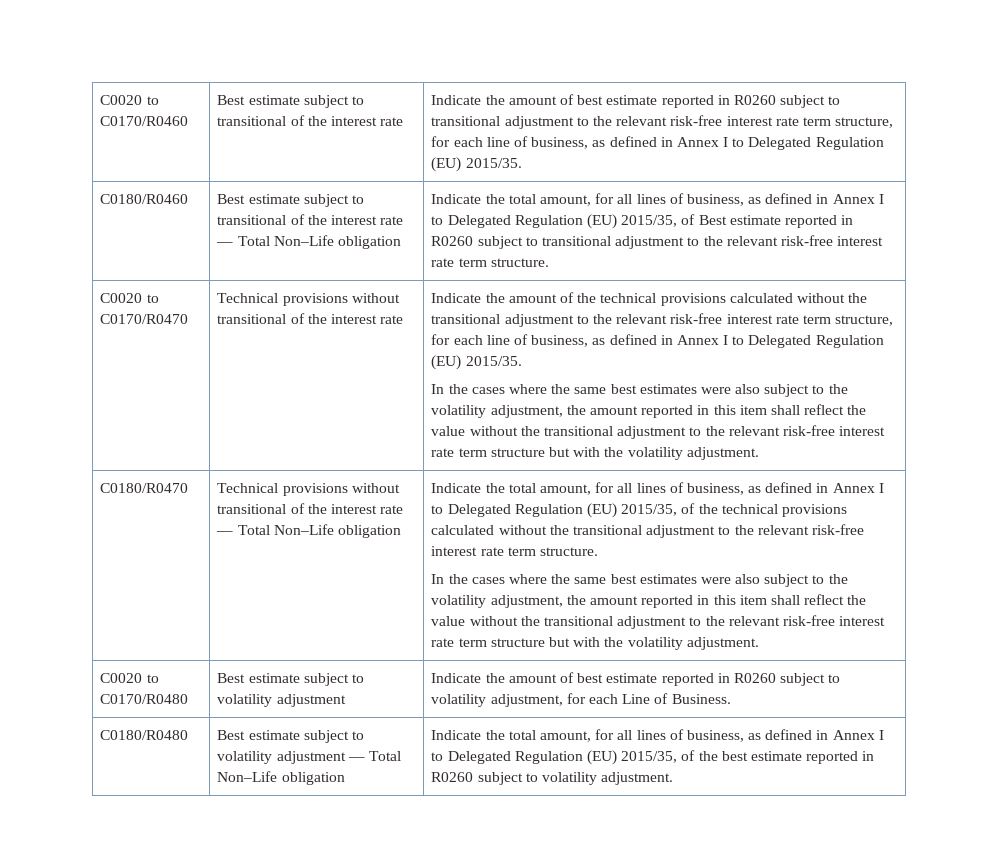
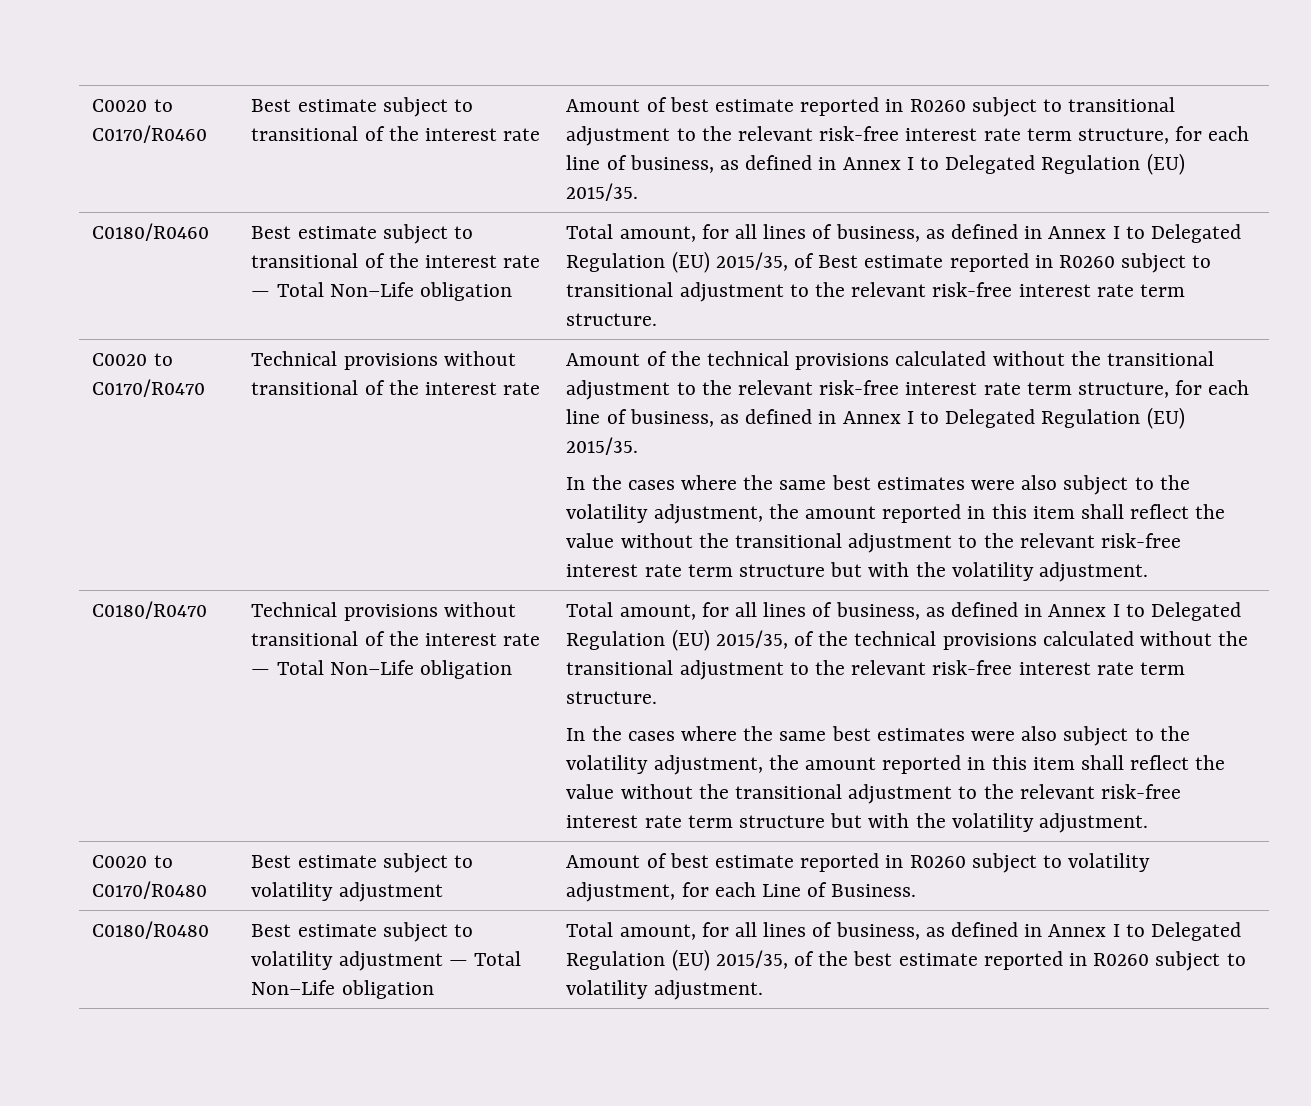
[431,95,557,105] Indicate the amount -> [566,99,641,112] Amount
[431,194,536,204] Indicate the total -> [566,224,614,239] Total
[431,293,557,303] Indicate the amount -> [566,353,641,366] Amount
[431,483,536,493] Indicate the total -> [566,602,614,617] Total
[431,673,557,683] Indicate the amount -> [566,855,641,868] Amount
[431,730,536,740] Indicate the total -> [566,922,614,937] Total

